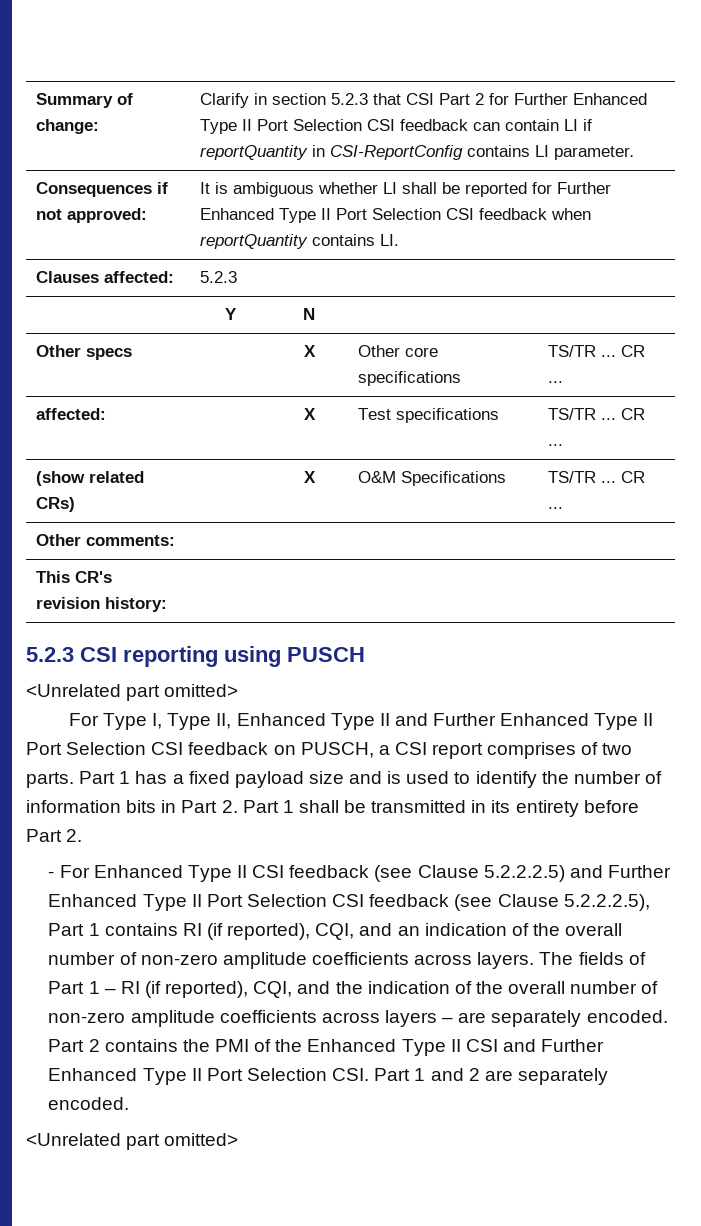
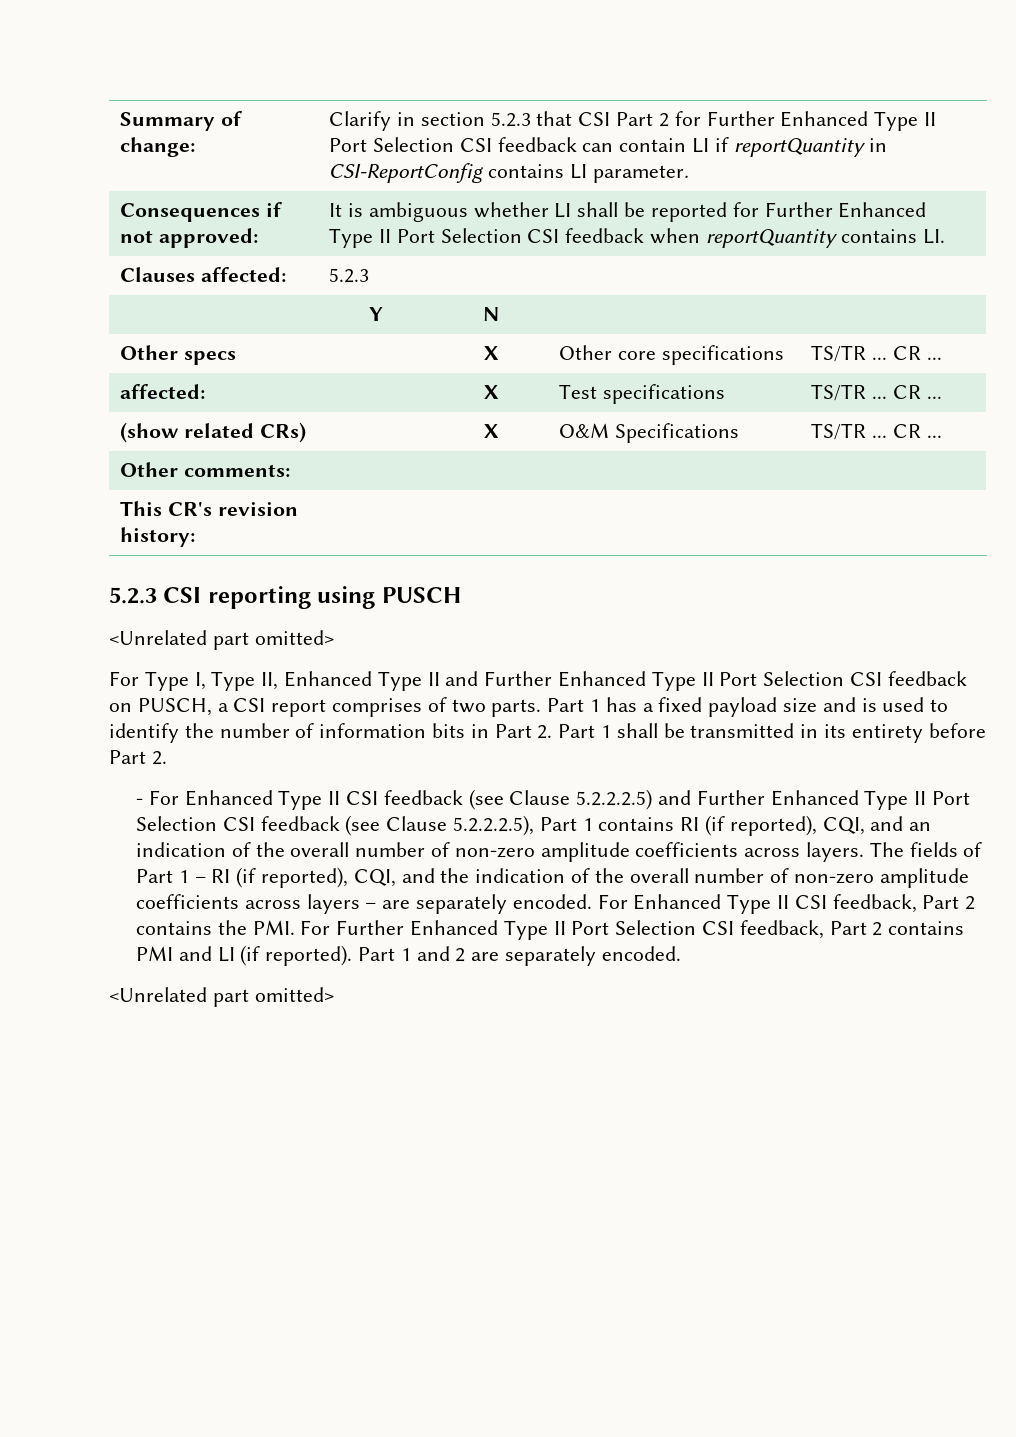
[48,1039,605,1056] [48,1068,370,1085] Part 2 contains the PMI of the Enhanced Type II CSI and Further Enhanced Type II Port Selection CSI. -> [597,894,976,914] [135,920,965,940] [135,945,353,966] For Enhanced Type II CSI feedback, Part 2 contains the PMI. For Further Enhanced Type II Port Selection CSI feedback, Part 2 contains PMI and LI (if reported).

